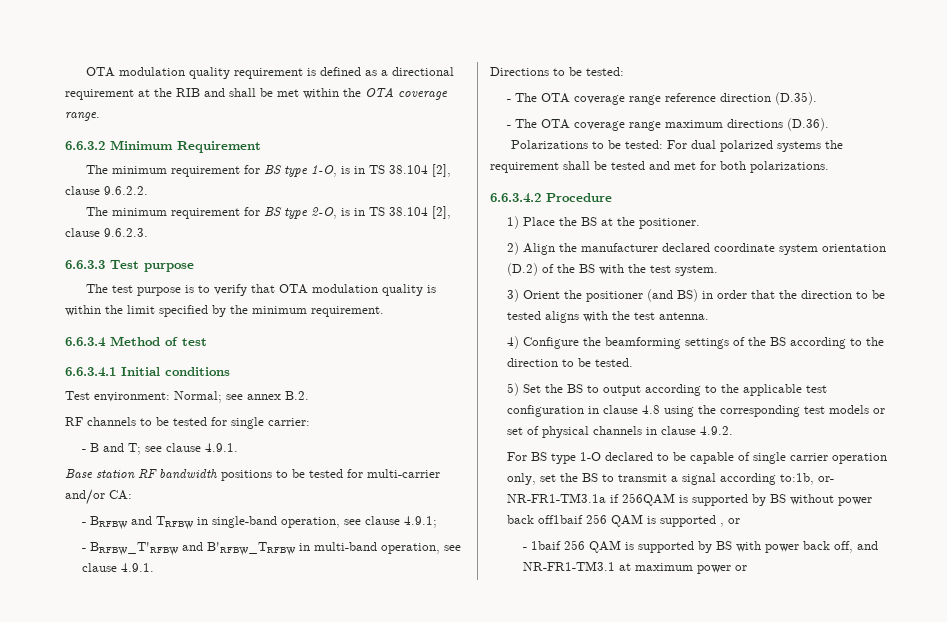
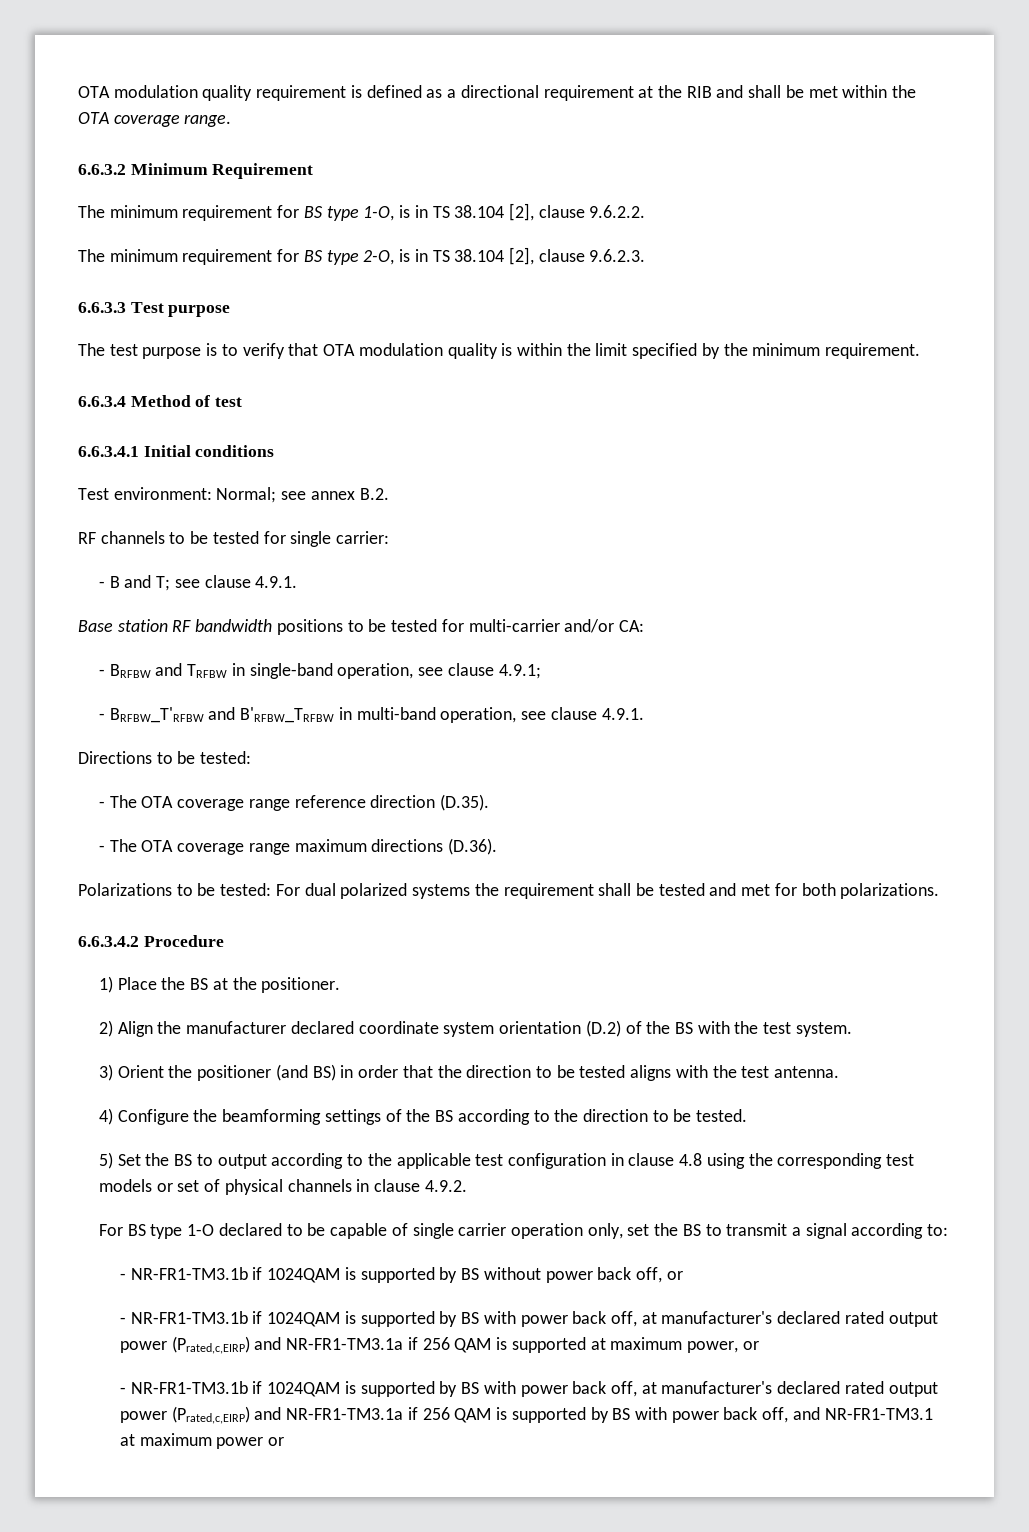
[779,473,834,485] [506,493,675,506] to:1b, or- NR-FR1-TM3.1a if 256QAM -> [927,1224,949,1236] [119,1267,341,1283] to: // - NR-FR1-TM3.1b if 1024QAM
[537,514,740,527] [523,541,562,550] off1baif 256 QAM is supported , or // - 1baif -> [635,1267,683,1283] [119,1311,938,1327] [119,1336,759,1354] [119,1381,938,1397] [119,1406,418,1424] off, or // - NR-FR1-TM3.1b if 1024QAM is supported by BS with power back off, at manufacturer's declared rated output power (Prated,c,EIRP) and NR-FR1-TM3.1a if 256 QAM is supported at maximum power, or // - NR-FR1-TM3.1b if 1024QAM is supported by BS with power back off, at manufacturer's declared rated output power (Prated,c,EIRP) and NR-FR1-TM3.1a if

